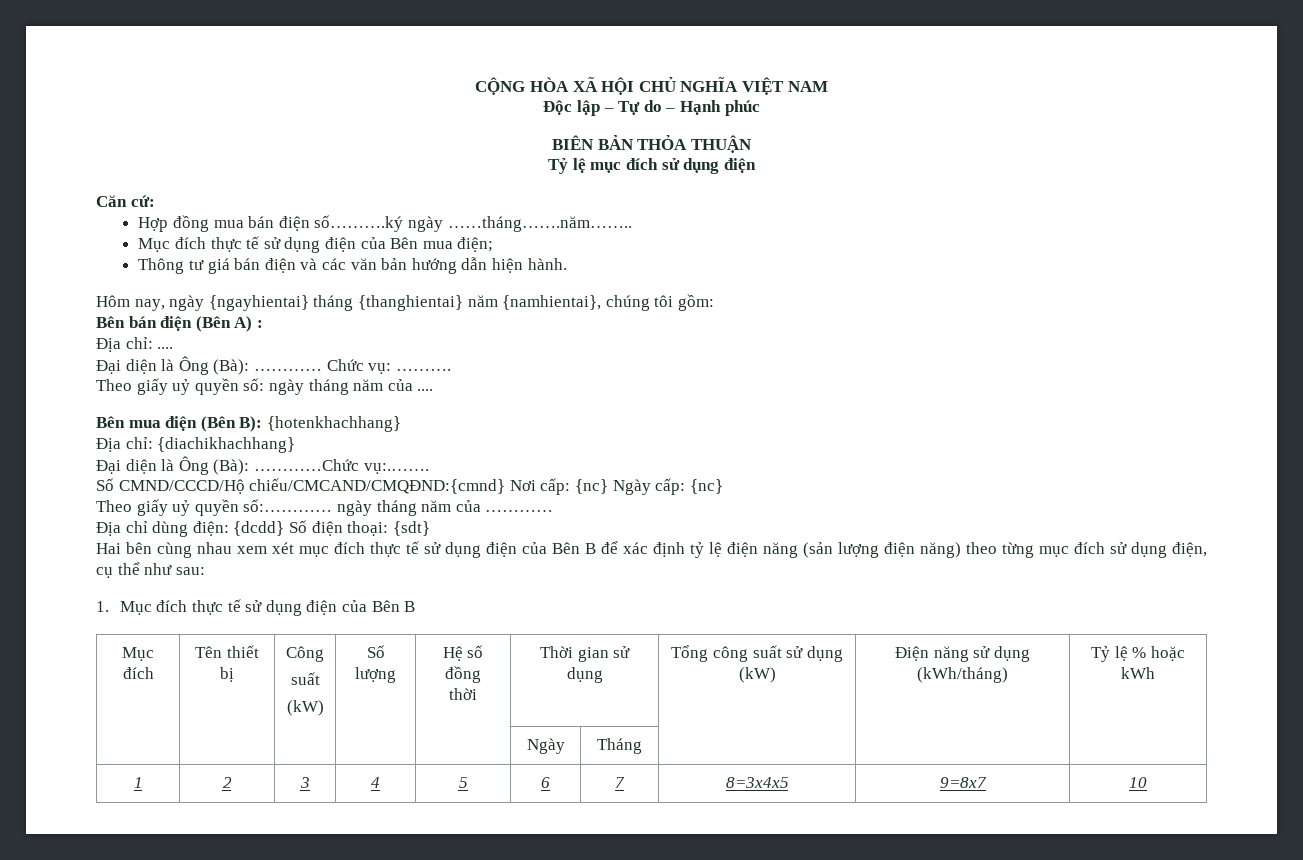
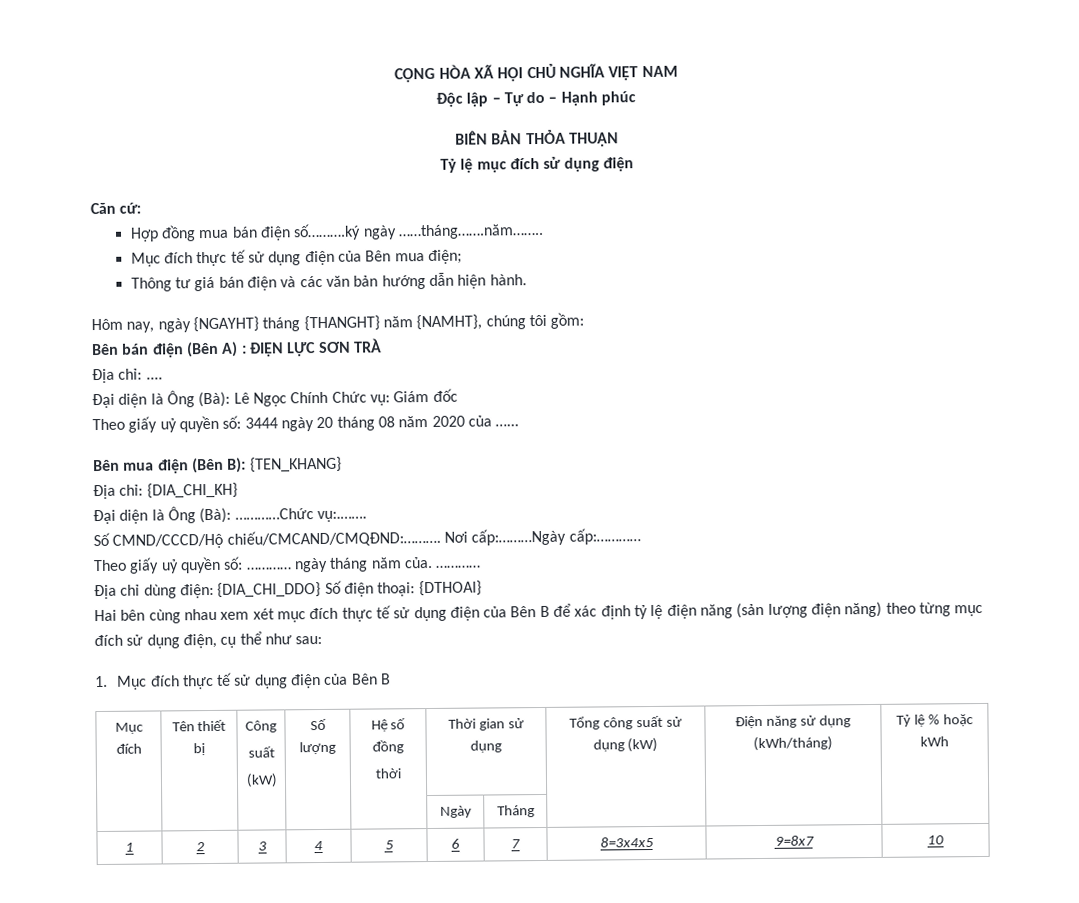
[208,295,602,311] {ngayhientai} tháng {thanghientai} năm {namhientai}, -> [192,314,483,333] {NGAYHT} tháng {THANGHT} năm {NAMHT},
(263, 324) none -> [248,338,382,357] ĐIỆN LỰC SƠN TRÀ
[253,359,451,374] [96,378,434,395] ………… Chức vụ: ………. // Theo giấy uỷ quyền số: ngày tháng năm của .... -> [233,388,458,407] [92,415,520,433] Lê Ngọc Chính Chức vụ: Giám đốc // Theo giấy uỷ quyền số: 3444 ngày 20 tháng 08 năm 2020 của …...
[266,416,401,432] [96,437,296,453] {hotenkhachhang} // Địa chỉ: {diachikhachhang} -> [249,456,342,473] [93,482,238,500] {TEN_KHANG} // Địa chỉ: {DIA_CHI_KH}
[249,478,723,495] [96,499,481,516] chiếu/CMCAND/CMQĐND:{cmnd} Nơi cấp: {nc} Ngày cấp: {nc} // Theo giấy uỷ quyền số:………… ngày tháng năm của -> [226,528,641,547] [93,556,433,574] chiếu/CMCAND/CMQĐND:………. Nơi cấp:………Ngày cấp:………… // Theo giấy uỷ quyền số: ………… ngày tháng năm của.
[233,521,285,536] {dcdd} -> [217,581,322,598] {DIA_CHI_DDO}
[392,521,430,536] {sdt} -> [418,580,482,597] {DTHOAI}

